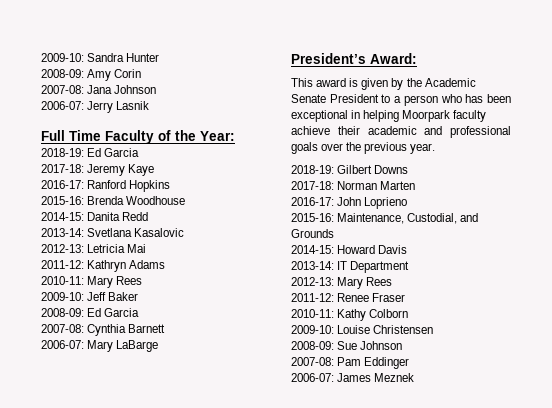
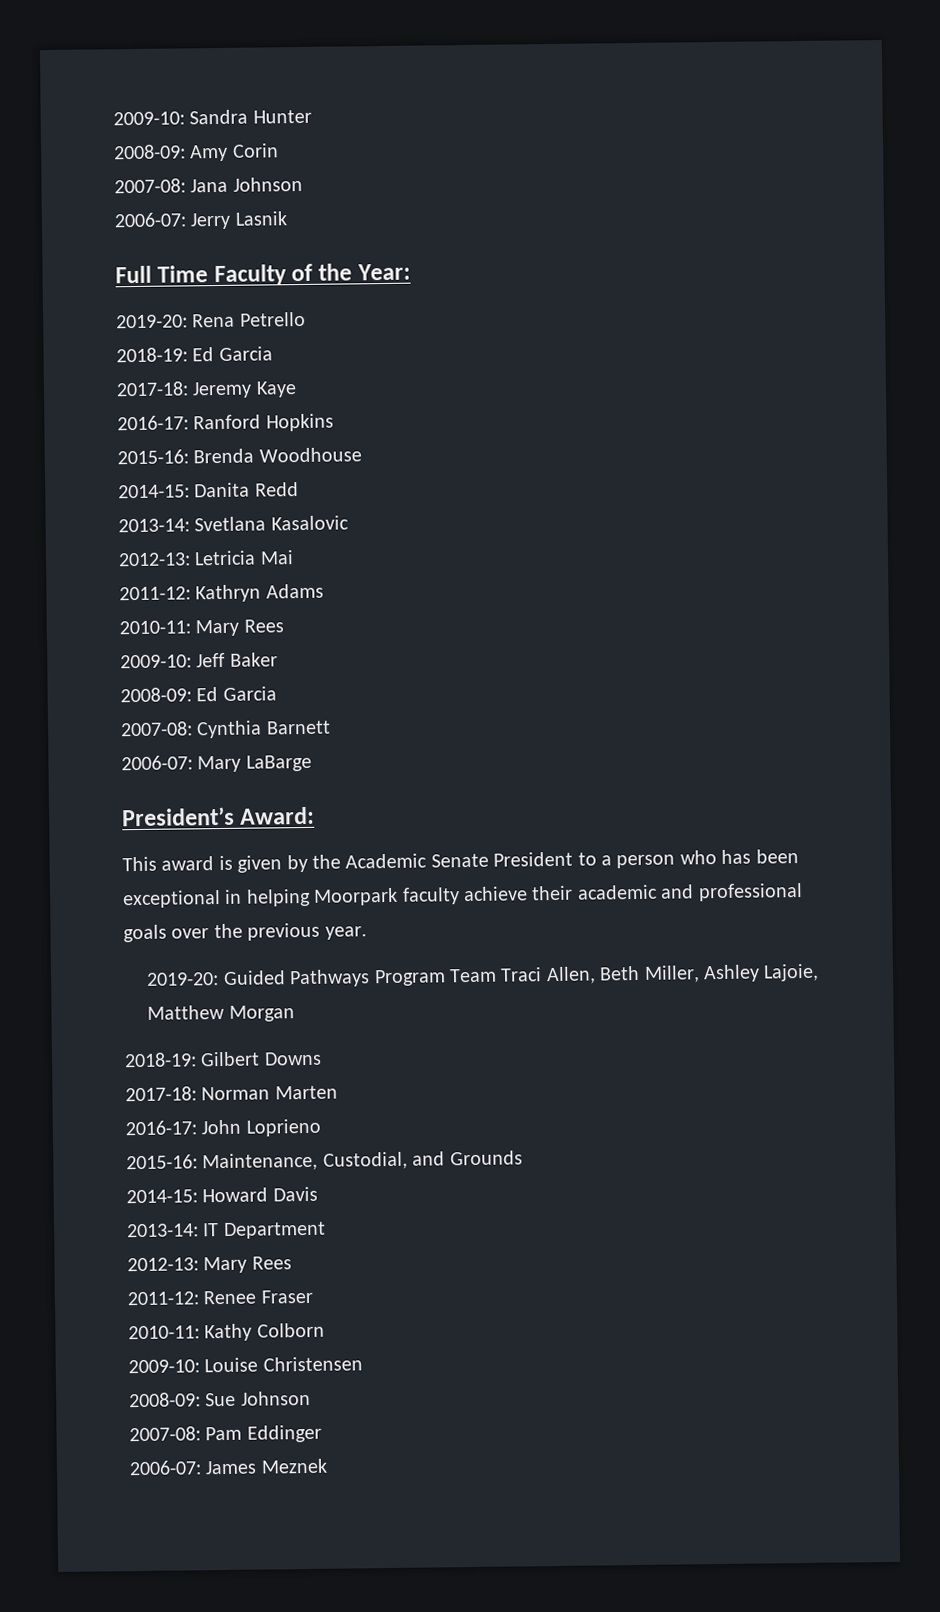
(235, 136) none -> [116,311,306,329] // 2019-20: Rena Petrello
(436, 148) none -> [146,963,820,988] [147,1004,295,1022] // 2019-20: Guided Pathways Program Team Traci Allen, Beth Miller, Ashley Lajoie, Matthew Morgan

